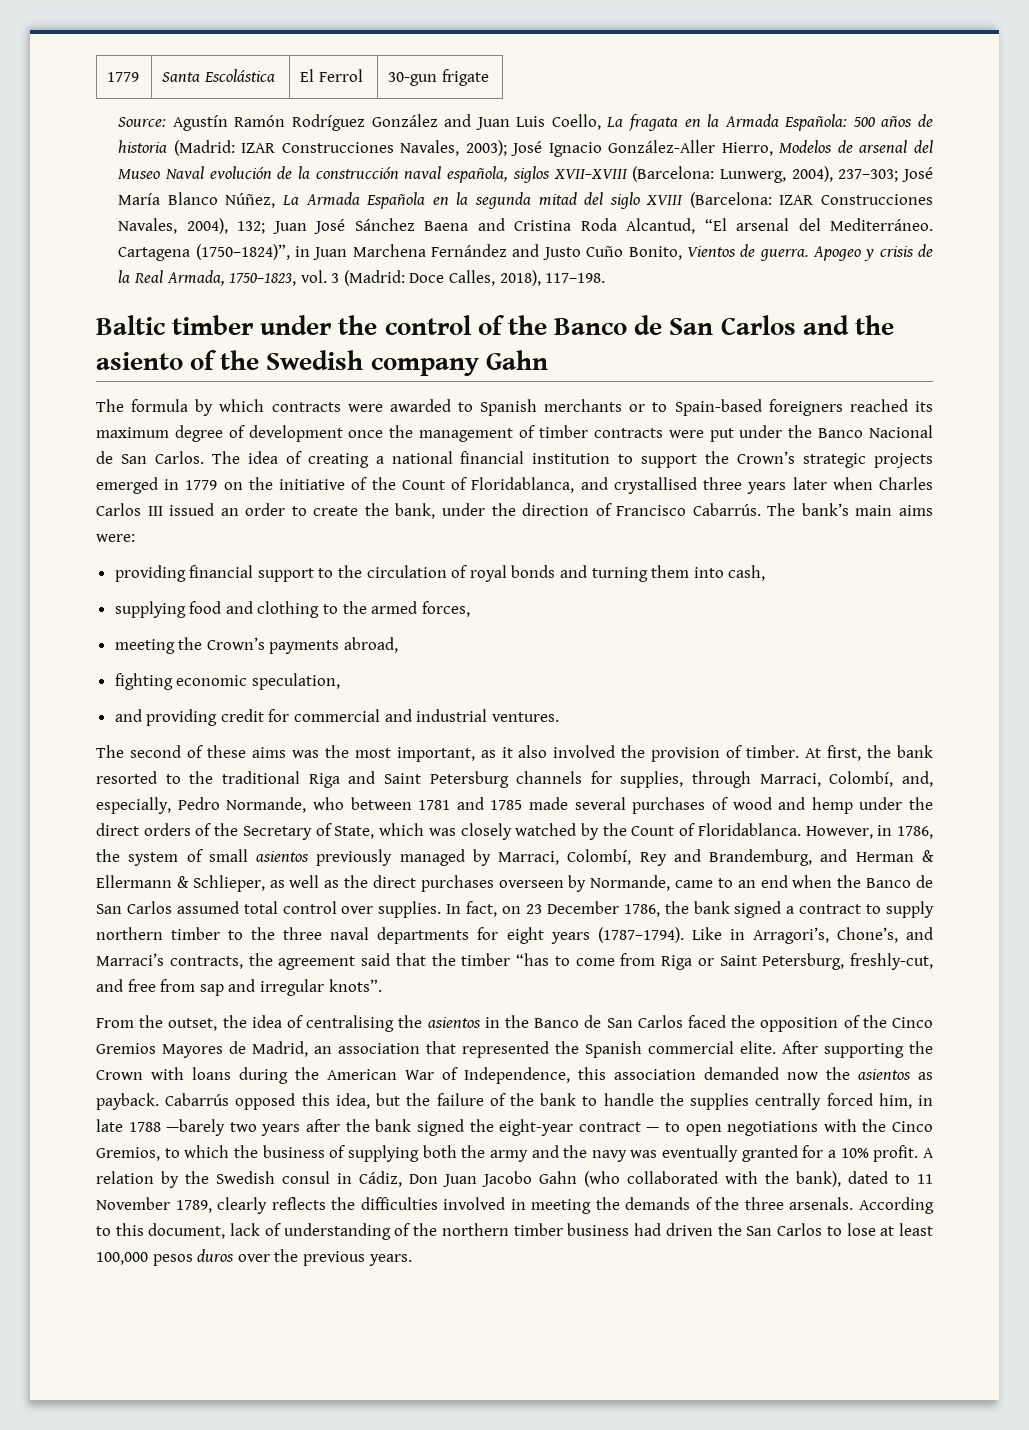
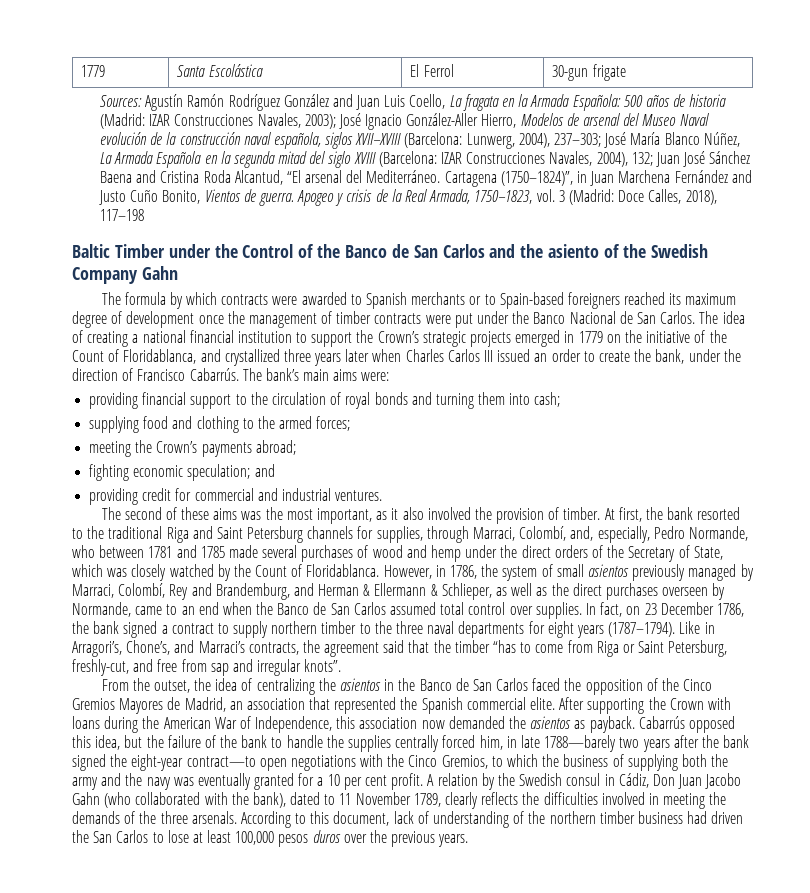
[118,117,167,127] Source: -> [99,95,142,107] Sources:
[545,273,606,283] 117–198. -> [99,209,144,221] 117–198
[172,315,471,335] timber under the control -> [114,244,294,258] Timber under the Control
[370,358,479,376] company -> [72,267,138,284] Company
[613,477,697,494] crystallised -> [224,349,280,366] crystallized
[728,565,766,581] cash, -> [534,392,561,407] cash;
[421,601,470,617] forces, -> [316,416,351,431] forces;
[344,637,399,653] abroad, -> [255,440,296,455] abroad;
[251,673,340,690] [114,709,142,722] speculation, // and -> [187,464,275,481] speculation; and //
[306,1015,395,1032] centralising -> [256,678,315,695] centralizing
[704,1067,818,1080] demanded now -> [421,716,505,729] now demanded
[128,1119,226,1136] 1788 —barely -> [544,735,617,752] 1788—barely
[578,1122,680,1132] contract — to -> [186,756,256,767] contract—to
[840,1148,869,1158] 10% -> [327,774,388,790] 10 per cent

